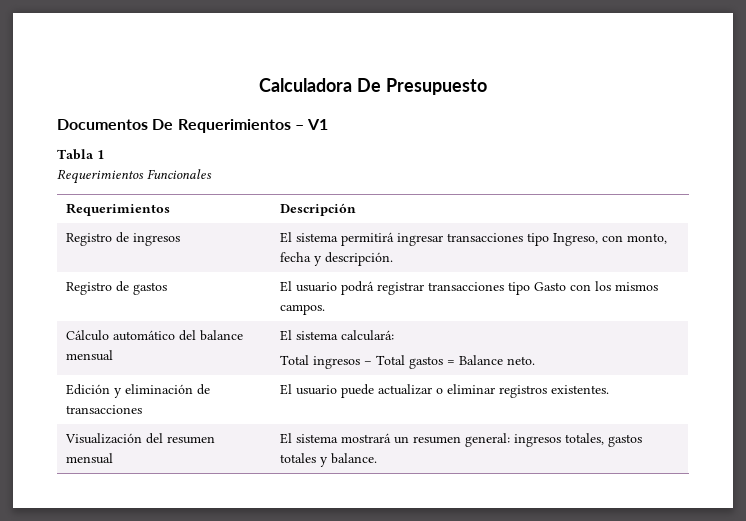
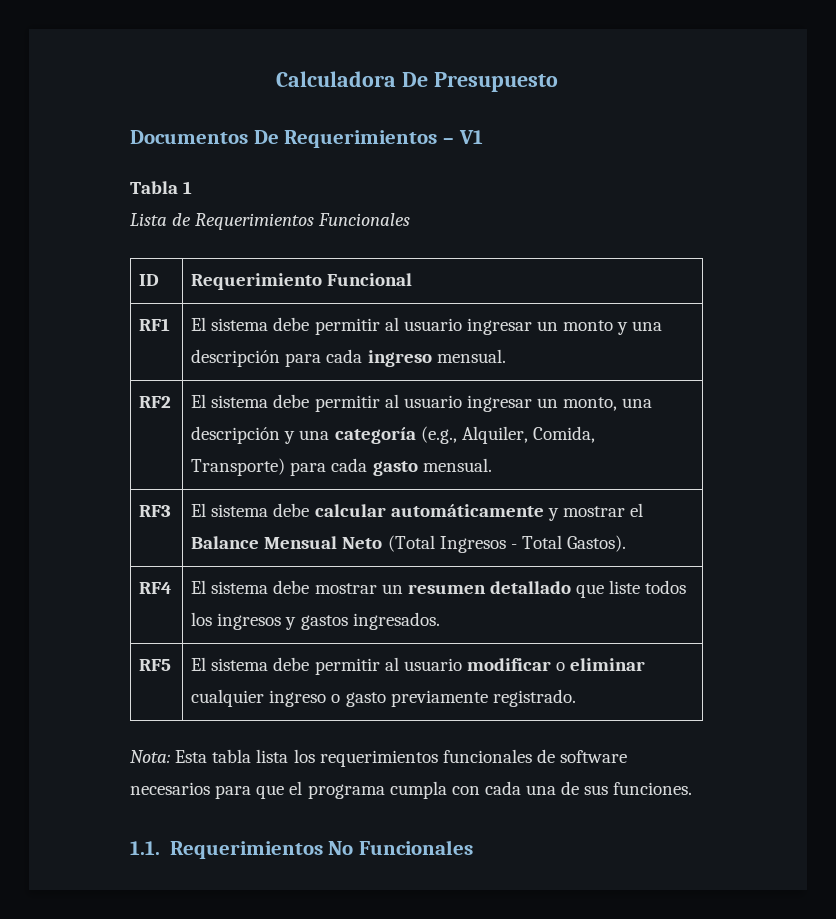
(104, 154) none -> [130,213,192,226] Lista de
[65,203,170,216] [279,203,356,216] [65,232,180,246] [279,232,667,246] [279,252,393,266] [65,281,167,295] [279,281,658,295] [279,304,325,315] [65,330,243,341] [65,350,113,361] [279,330,394,341] [279,355,535,369] [65,384,210,398] [65,405,142,414] [279,384,609,398] [64,433,215,444] [65,453,113,464] [279,433,642,447] [279,453,377,467] Requerimientos | Descripción // Registro de ingresos | El sistema permitirá ingresar transacciones tipo Ingreso, con monto, fecha y descripción. // Registro de gastos | El usuario podrá registrar transacciones tipo Gasto con los mismos campos. // Cálculo automático del balance mensual | El sistema calculará: // Total ingresos – Total gastos = Balance neto. // Edición y eliminación de transacciones | El usuario puede actualizar o eliminar registros existentes. // Visualización del resumen mensual | El sistema mostrará un resumen general: ingresos totales, gastos totales y balance. -> [139,274,160,286] [191,273,413,290] [139,318,171,331] [191,317,663,335] [191,349,506,367] [139,396,172,408] [191,394,653,412] [191,426,595,444] [191,458,492,476] [139,505,172,517] [191,503,644,521] [191,535,627,553] [139,582,173,594] [191,580,687,598] [191,612,440,630] [139,659,172,671] [191,657,646,675] [191,689,576,707] [130,749,628,767] [130,781,693,799] [130,840,473,859] ID | Requerimiento Funcional // RF1 | El sistema debe permitir al usuario ingresar un monto y una descripción para cada ingreso mensual. // RF2 | El sistema debe permitir al usuario ingresar un monto, una descripción y una categoría (e.g., Alquiler, Comida, Transporte) para cada gasto mensual. // RF3 | El sistema debe calcular automáticamente y mostrar el Balance Mensual Neto (Total Ingresos - Total Gastos). // RF4 | El sistema debe mostrar un resumen detallado que liste todos los ingresos y gastos ingresados. // RF5 | El sistema debe permitir al usuario modificar o eliminar cualquier ingreso o gasto previamente registrado. // Nota: Esta tabla lista los requerimientos funcionales de software necesarios para que el programa cumpla con cada una de sus funciones. // 1.1. Requerimientos No Funcionales

